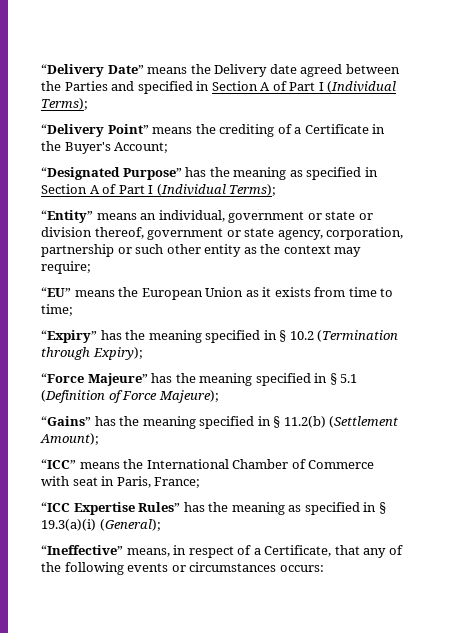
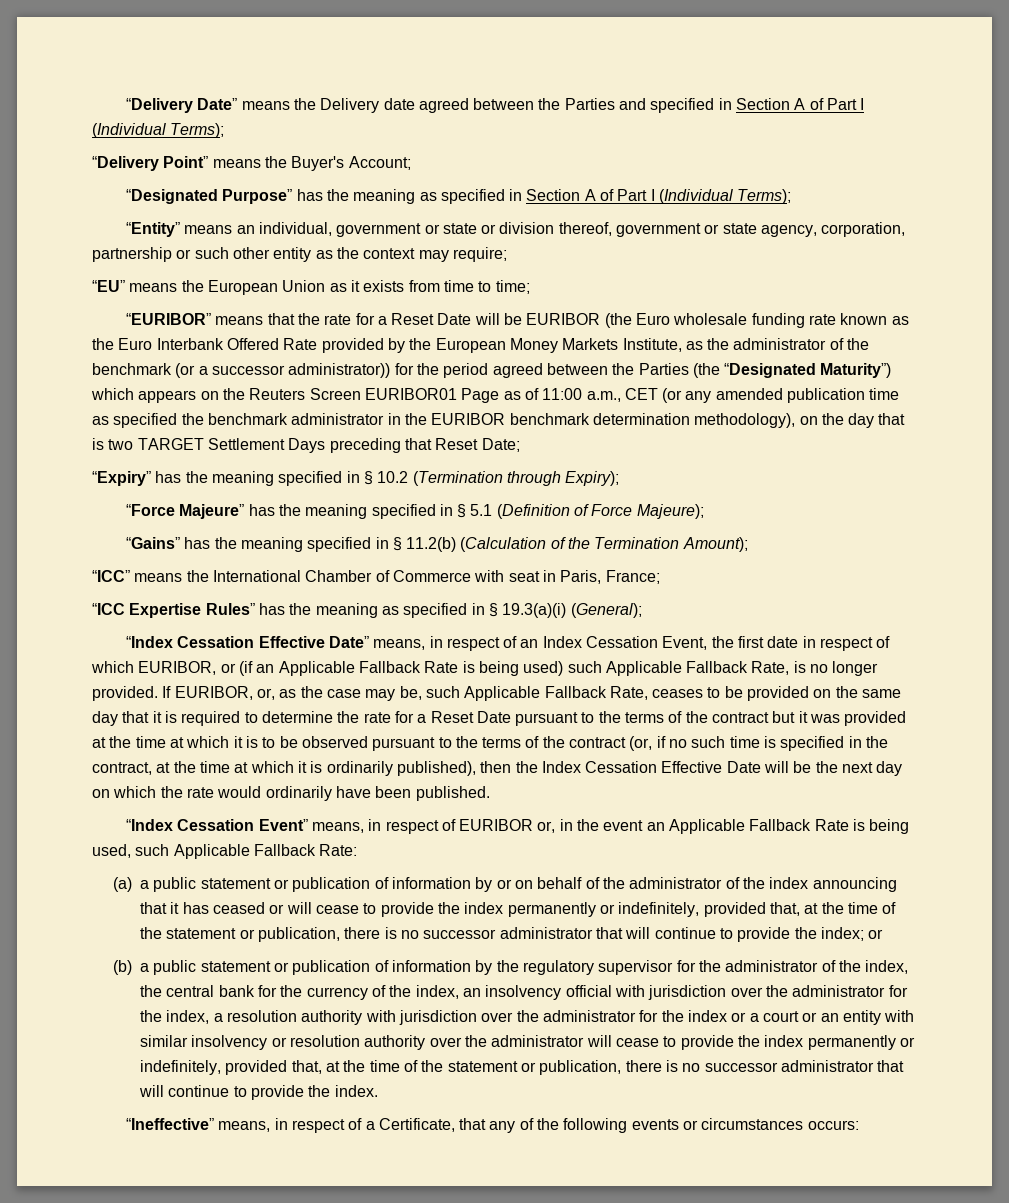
[219,124,386,137] [41,141,61,151] crediting of a Certificate in the -> (287, 162) none
(73, 310) none -> [125,313,909,328] [92,338,870,353] [92,363,892,378] [91,388,900,403] [92,413,906,428] [92,438,520,453] // “EURIBOR” means that the rate for a Reset Date will be EURIBOR (the Euro wholesale funding rate known as the Euro Interbank Offered Rate provided by the European Money Markets Institute, as the administrator of the benchmark (or a successor administrator)) for the period agreed between the Parties (the “Designated Maturity”) which appears on the Reuters Screen EURIBOR01 Page as of 11:00 a.m., CET (or any amended publication time as specified the benchmark administrator in the EURIBOR benchmark determination methodology), on the day that is two TARGET Settlement Days preceding that Reset Date;
[329,416,399,428] (Settlement -> [460,537,680,552] (Calculation of the Termination
(161, 525) none -> [125,636,891,651] [91,661,879,676] [92,686,902,701] [92,711,907,726] [92,736,889,751] [92,761,903,776] [92,786,490,801] [125,819,910,834] [92,844,358,859] [113,877,897,892] [140,902,897,917] [140,927,884,942] [113,960,909,975] [140,985,908,1000] [140,1010,915,1025] [140,1035,915,1050] [140,1060,905,1075] [139,1085,378,1100] // “Index Cessation Effective Date” means, in respect of an Index Cessation Event, the first date in respect of which EURIBOR, or (if an Applicable Fallback Rate is being used) such Applicable Fallback Rate, is no longer provided. If EURIBOR, or, as the case may be, such Applicable Fallback Rate, ceases to be provided on the same day that it is required to determine the rate for a Reset Date pursuant to the terms of the contract but it was provided at the time at which it is to be observed pursuant to the terms of the contract (or, if no such time is specified in the contract, at the time at which it is ordinarily published), then the Index Cessation Effective Date will be the next day on which the rate would ordinarily have been published. // “Index Cessation Event” means, in respect of EURIBOR or, in the event an Applicable Fallback Rate is being used, such Applicable Fallback Rate: // (a) a public statement or publication of information by or on behalf of the administrator of the index announcing that it has ceased or will cease to provide the index permanently or indefinitely, provided that, at the time of the statement or publication, there is no successor administrator that will continue to provide the index; or // (b) a public statement or publication of information by the regulatory supervisor for the administrator of the index, the central bank for the currency of the index, an insolvency official with jurisdiction over the administrator for the index, a resolution authority with jurisdiction over the administrator for the index or a court or an entity with similar insolvency or resolution authority over the administrator will cease to provide the index permanently or indefinitely, provided that, at the time of the statement or publication, there is no successor administrator that will continue to provide the index.

